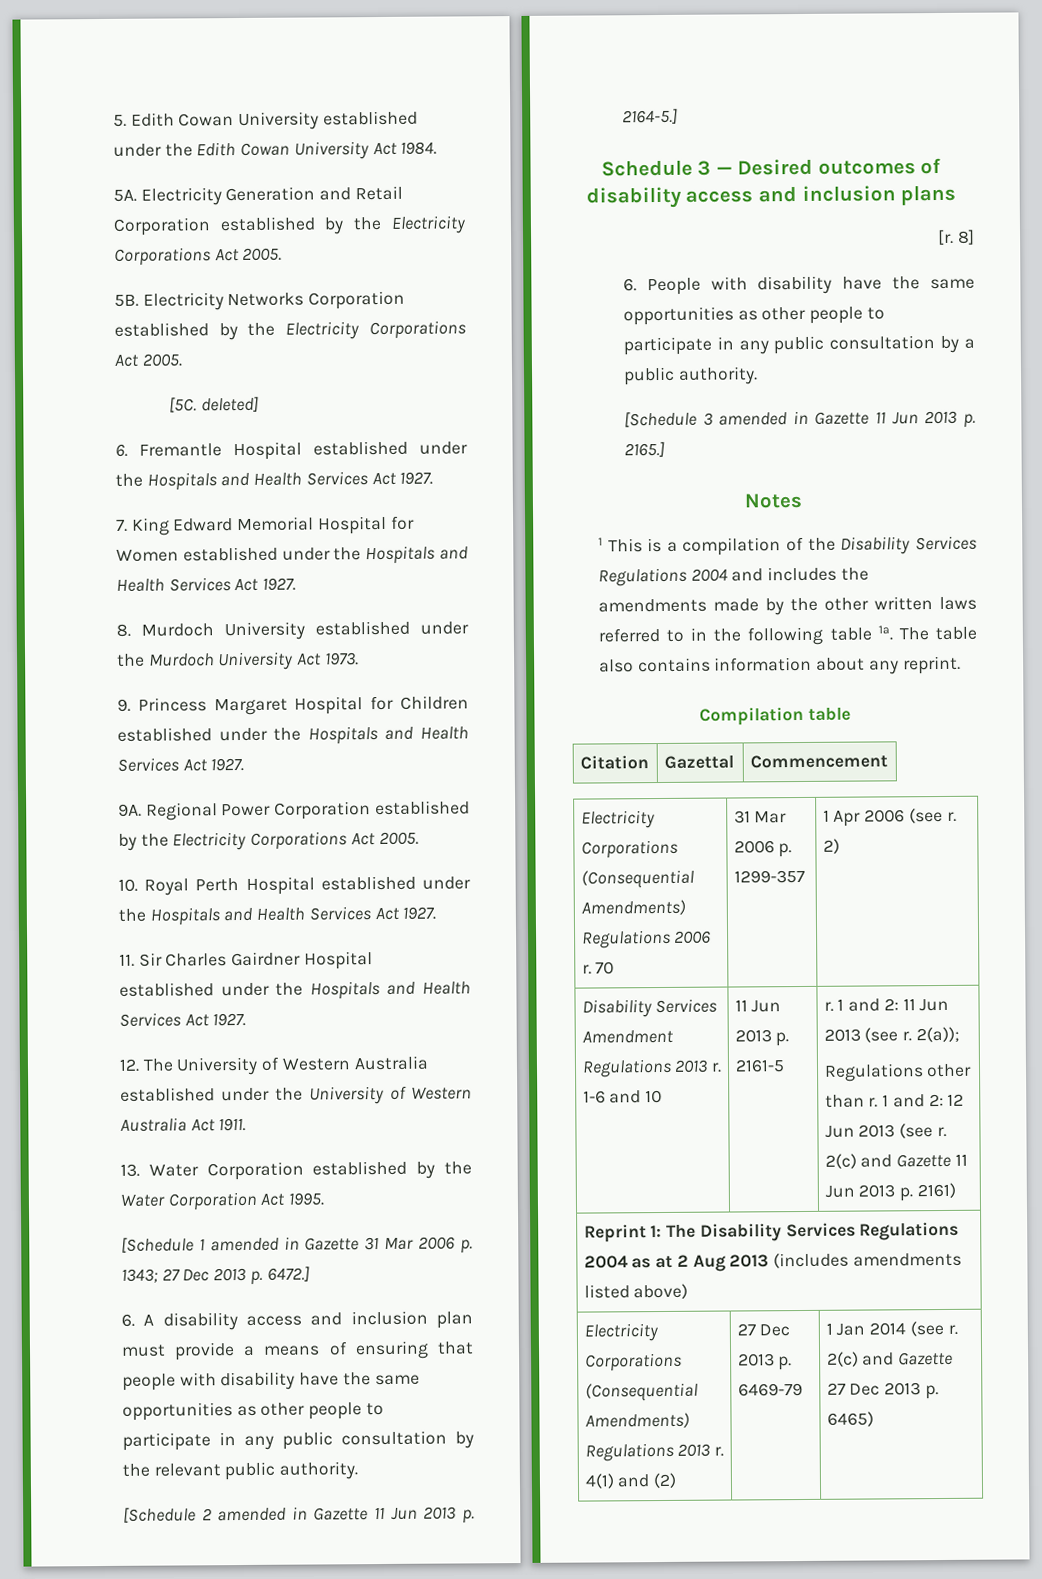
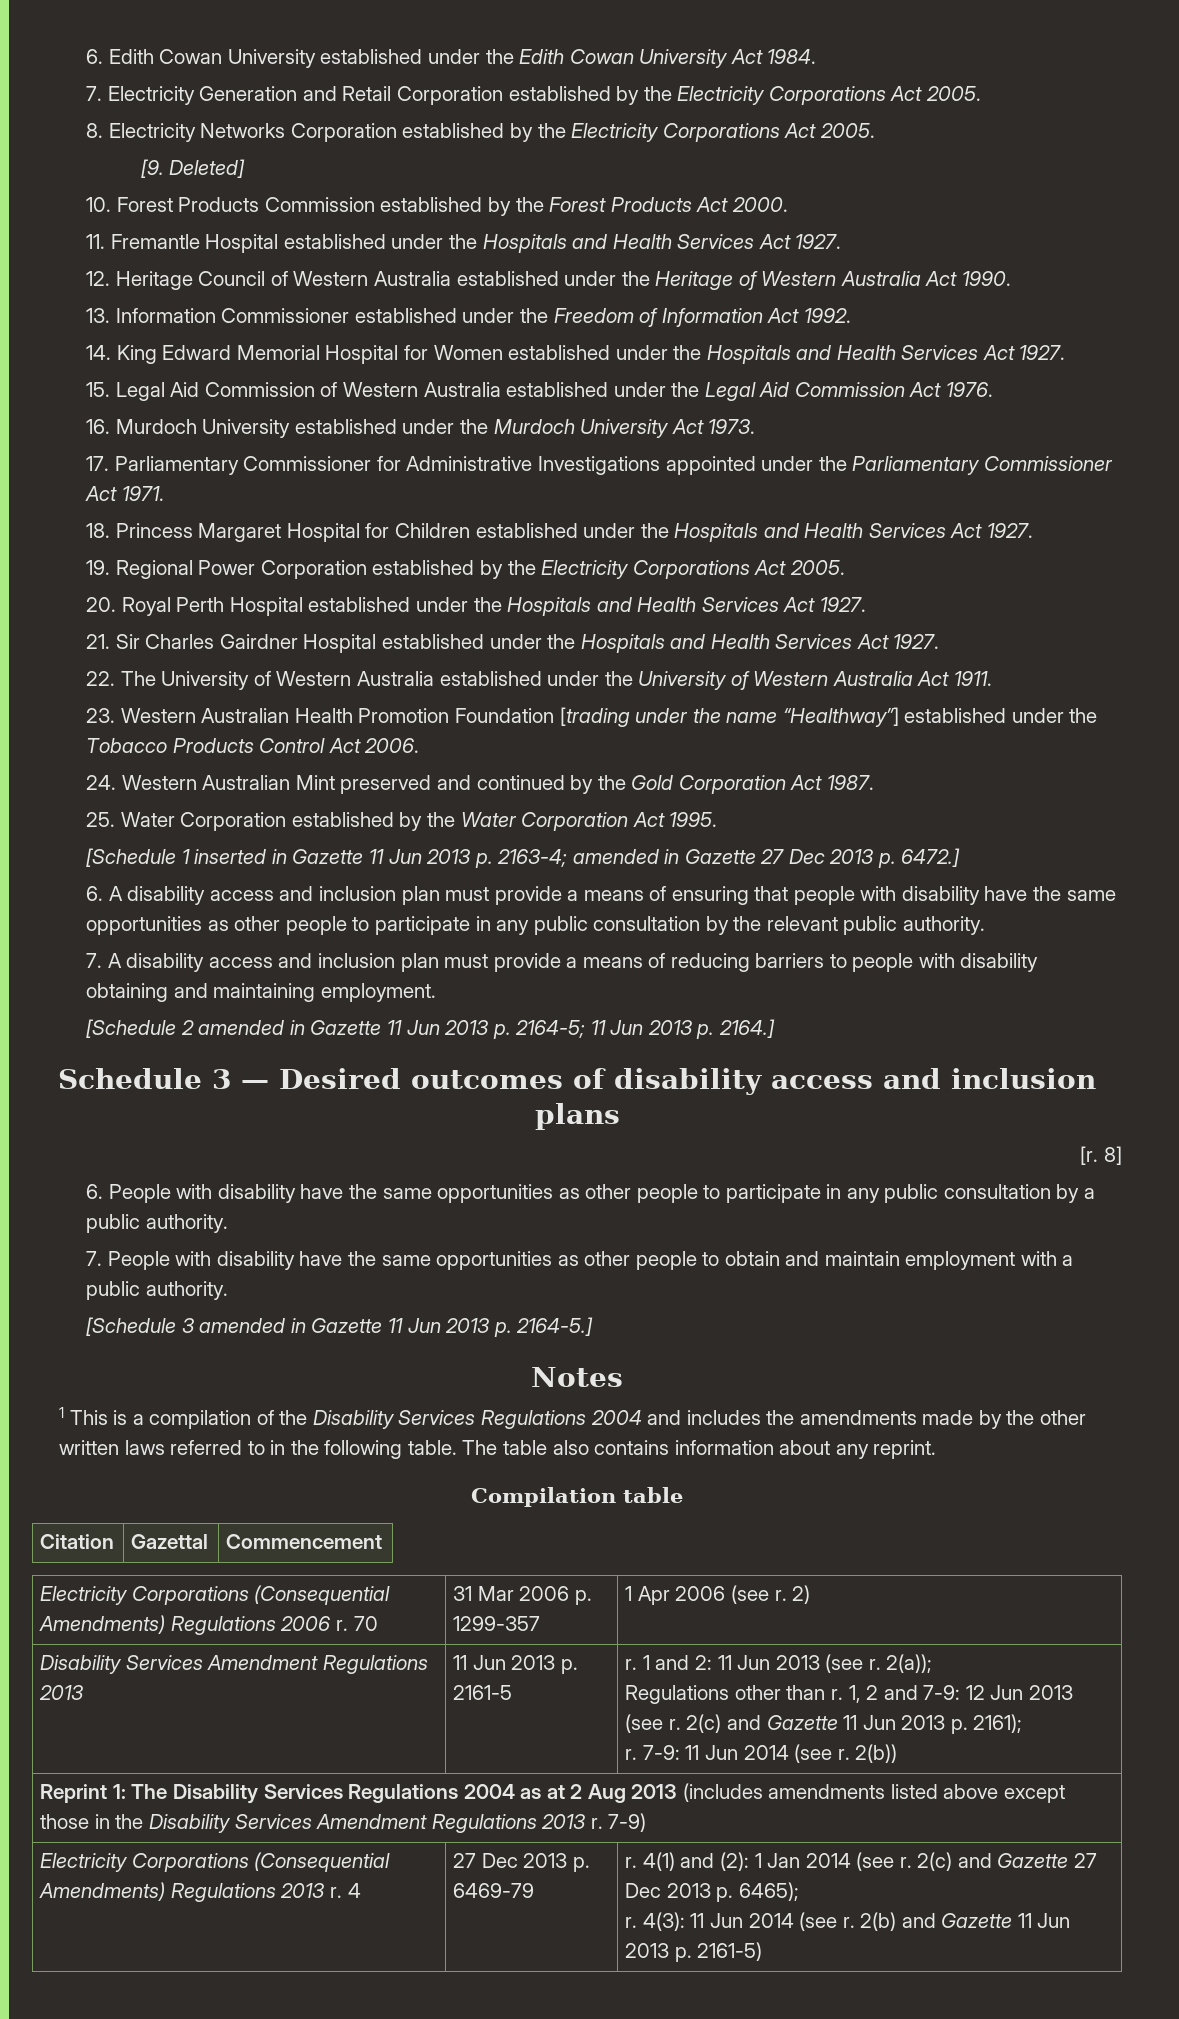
[112,114,127,127] 5. -> [86,49,104,64] 6.
[112,189,137,202] 5A. -> [86,86,103,101] 7.
[113,294,139,307] 5B. -> [86,123,104,138] 8.
[168,396,259,413] [114,443,128,457] [5C. deleted] // 6. -> [140,159,246,178] [86,197,788,216] [86,234,106,249] [9. Deleted] // 10. Forest Products Commission established by the Forest Products Act 2000. // 11.
[115,519,128,532] 7. -> [86,271,1011,290] [86,308,851,327] [86,345,112,360] 12. Heritage Council of Western Australia established under the Heritage of Western Australia Act 1990. // 13. Information Commissioner established under the Freedom of Information Act 1992. // 14.
[115,623,131,637] 8. -> [86,382,993,401] [86,419,111,434] 15. Legal Aid Commission of Western Australia established under the Legal Aid Commission Act 1976. // 16.
[116,698,131,712] 9. -> [86,456,1113,475] [85,486,164,501] [86,523,111,538] 17. Parliamentary Commissioner for Administrative Investigations appointed under the Parliamentary Commissioner Act 1971. // 18.
[117,803,142,817] 9A. -> [86,560,111,575] 19.
[117,878,138,892] 10. -> [86,597,117,612] 20.
[118,953,135,967] 11. -> [86,634,111,649] 21.
[118,1058,140,1072] 12. -> [86,671,116,686] 22.
[119,1163,140,1177] 13. -> [86,707,1098,727] [86,738,420,753] [86,775,874,794] [86,812,116,827] 23. Western Australian Health Promotion Foundation [trading under the name “Healthway”] established under the Tobacco Products Control Act 2006. // 24. Western Australian Mint preserved and continued by the Gold Corporation Act 1987. // 25.
[209,1236,474,1254] [120,1268,158,1283] amended in Gazette 31 Mar 2006 p. 1343; -> [194,849,756,868] inserted in Gazette 11 Jun 2013 p. 2163-4; amended in Gazette
(359, 1470) none -> [86,953,1039,972] [86,983,436,1002] // 7. A disability access and inclusion plan must provide a means of reducing barriers to people with disability obtaining and maintaining employment.
[621,108,678,125] 2164-5.] -> [515,1019,775,1039] 2164-5; 11 Jun 2013 p. 2164.]
(758, 375) none -> [86,1251,1074,1270] [86,1281,228,1300] // 7. People with disability have the same opportunities as other people to obtain and maintain employment with a public authority.
[623,441,665,458] 2165.] -> [516,1317,594,1336] 2164-5.]
[829,625,893,641] table 1a. -> [407,1440,457,1455] table.
[711,1062,723,1073] [582,1089,663,1104] r. 1-6 and 10 -> (85, 1692) none
[882,1093,944,1108] 1 and 2: -> [848,1685,961,1703] 1, 2 and 7-9:
[916,1182,956,1199] 2161) -> [973,1714,1023,1733] [625,1744,898,1763] 2161); // r. 7-9: 11 Jun 2014 (see r. 2(b))
[633,1283,689,1300] above) -> [943,1784,1065,1803] [40,1813,647,1833] above except those in the Disability Services Amendment Regulations 2013 r. 7-9)
[584,1472,678,1489] 4(1) and (2) -> [347,1883,361,1898] 4
(803, 1390) none -> [625,1852,750,1871] r. 4(1) and (2):
[826,1411,874,1427] 6465) -> [739,1882,800,1901] [625,1912,1071,1931] [625,1942,763,1962] 6465); // r. 4(3): 11 Jun 2014 (see r. 2(b) and Gazette 11 Jun 2013 p. 2161-5)

